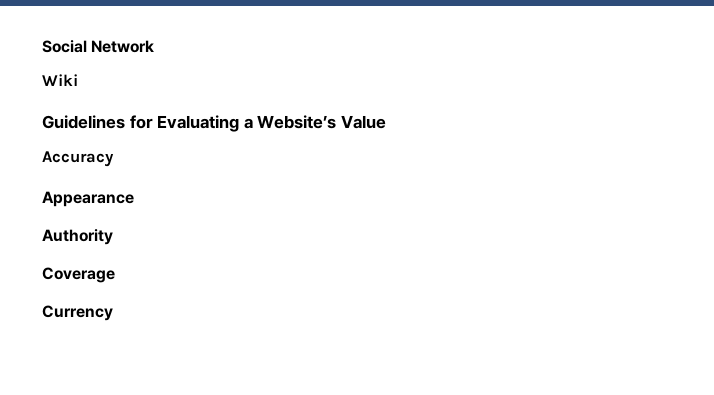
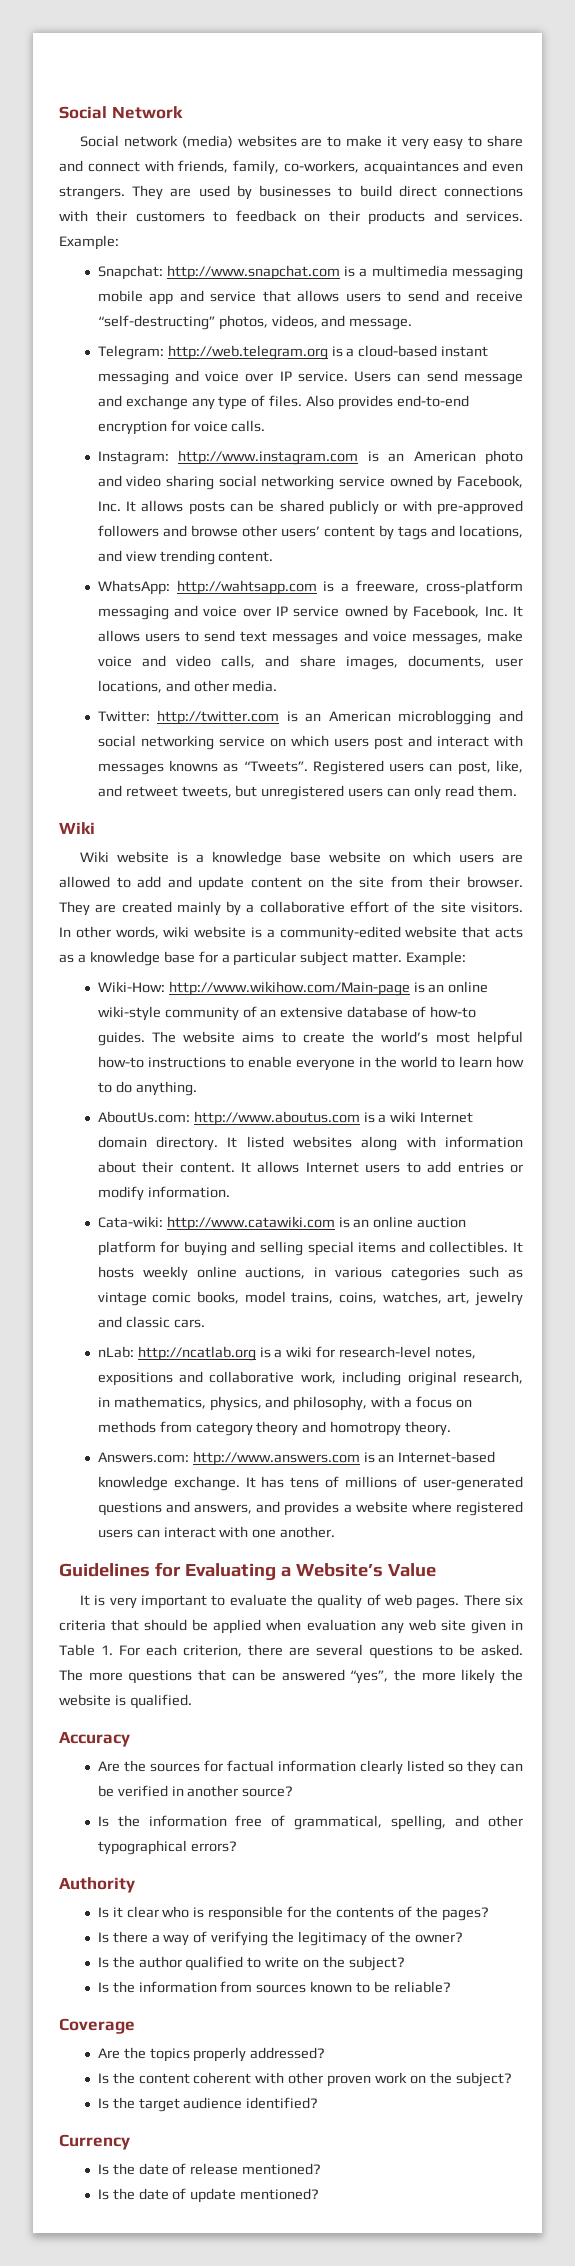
[42,74,78,86] Wiki -> [80,135,523,150] [59,160,523,175] [59,185,523,200] [59,210,523,225] [59,235,119,250] [97,265,523,280] [97,290,524,305] [97,315,413,330] [97,345,489,360] [97,370,524,385] [97,395,469,410] [97,420,266,435] [97,450,523,465] [97,475,524,490] [97,500,524,515] [97,525,523,540] [97,550,274,565] [97,580,523,595] [97,605,524,620] [97,630,523,645] [97,655,524,670] [97,680,278,693] [97,710,523,725] [97,735,523,750] [97,760,524,775] [97,785,517,800] [59,822,95,834] [80,851,524,866] [59,876,523,891] [59,901,523,916] [59,926,523,941] [59,951,467,966] [97,981,489,996] [97,1006,477,1021] [97,1031,524,1046] [97,1056,525,1071] [97,1081,197,1096] [97,1111,474,1126] [97,1136,523,1151] [97,1161,523,1173] [97,1186,230,1201] [97,1216,467,1231] [97,1241,523,1256] [97,1266,524,1281] [97,1291,524,1306] [97,1316,205,1328] [97,1346,477,1361] [97,1371,523,1386] [97,1396,472,1411] [97,1421,452,1436] [97,1451,496,1466] [97,1476,524,1491] [97,1501,524,1516] [97,1526,336,1538] Social network (media) websites are to make it very easy to share and connect with friends, family, co-workers, acquaintances and even strangers. They are used by businesses to build direct connections with their customers to feedback on their products and services. Example: // Snapchat: http://www.snapchat.com is a multimedia messaging mobile app and service that allows users to send and receive “self-destructing” photos, videos, and message. // Telegram: http://web.telegram.org is a cloud-based instant messaging and voice over IP service. Users can send message and exchange any type of files. Also provides end-to-end encryption for voice calls. // Instagram: http://www.instagram.com is an American photo and video sharing social networking service owned by Facebook, Inc. It allows posts can be shared publicly or with pre-approved followers and browse other users’ content by tags and locations, and view trending content. // WhatsApp: http://wahtsapp.com is a freeware, cross-platform messaging and voice over IP service owned by Facebook, Inc. It allows users to send text messages and voice messages, make voice and video calls, and share images, documents, user locations, and other media. // Twitter: http://twitter.com is an American microblogging and social networking service on which users post and interact with messages knowns as “Tweets”. Registered users can post, like, and retweet tweets, but unregistered users can only read them. // Wiki // Wiki website is a knowledge base website on which users are allowed to add and update content on the site from their browser. They are created mainly by a collaborative effort of the site visitors. In other words, wiki website is a community-edited website that acts as a knowledge base for a particular subject matter. Example: // Wiki-How: http://www.wikihow.com/Main-page is an online wiki-style community of an extensive database of how-to guides. The website aims to create the world’s most helpful how-to instructions to enable everyone in the world to learn how to do anything. // AboutUs.com: http://www.aboutus.com is a wiki Internet domain directory. It listed websites along with information about their content. It allows Internet users to add entries or modify information. // Cata-wiki: http://www.catawiki.com is an online auction platform for buying and selling special items and collectibles. It hosts weekly online auctions, in various categories such as vintage comic books, model trains, coins, watches, art, jewelry and classic cars. // nLab: http://ncatlab.org is a wiki for research-level notes, expositions and collaborative work, including original research, in mathematics, physics, and philosophy, with a focus on methods from category theory and homotropy theory. // Answers.com: http://www.answers.com is an Internet-based knowledge exchange. It has tens of millions of user-generated questions and answers, and provides a website where registered users can interact with one another.
[42,151,114,167] [42,191,134,207] [42,229,113,245] [42,267,115,283] [42,305,113,321] Accuracy // Appearance // Authority // Coverage // Currency -> [80,1594,523,1609] [59,1619,523,1634] [59,1644,523,1659] [59,1669,523,1684] [59,1694,192,1709] [59,1731,130,1747] [97,1760,524,1775] [97,1785,294,1797] [97,1815,524,1830] [97,1840,237,1855] [59,1877,135,1893] [97,1906,489,1921] [97,1931,463,1946] [97,1956,405,1971] [97,1981,451,1993] [59,2018,135,2034] [97,2047,326,2062] [97,2072,512,2087] [97,2097,319,2112] [59,2134,130,2150] [97,2163,322,2175] [97,2188,320,2203] It is very important to evaluate the quality of web pages. There six criteria that should be applied when evaluation any web site given in Table 1. For each criterion, there are several questions to be asked. The more questions that can be answered “yes”, the more likely the website is qualified. // Accuracy // Are the sources for factual information clearly listed so they can be verified in another source? // Is the information free of grammatical, spelling, and other typographical errors? // Authority // Is it clear who is responsible for the contents of the pages? // Is there a way of verifying the legitimacy of the owner? // Is the author qualified to write on the subject? // Is the information from sources known to be reliable? // Coverage // Are the topics properly addressed? // Is the content coherent with other proven work on the subject? // Is the target audience identified? // Currency // Is the date of release mentioned? // Is the date of update mentioned?

